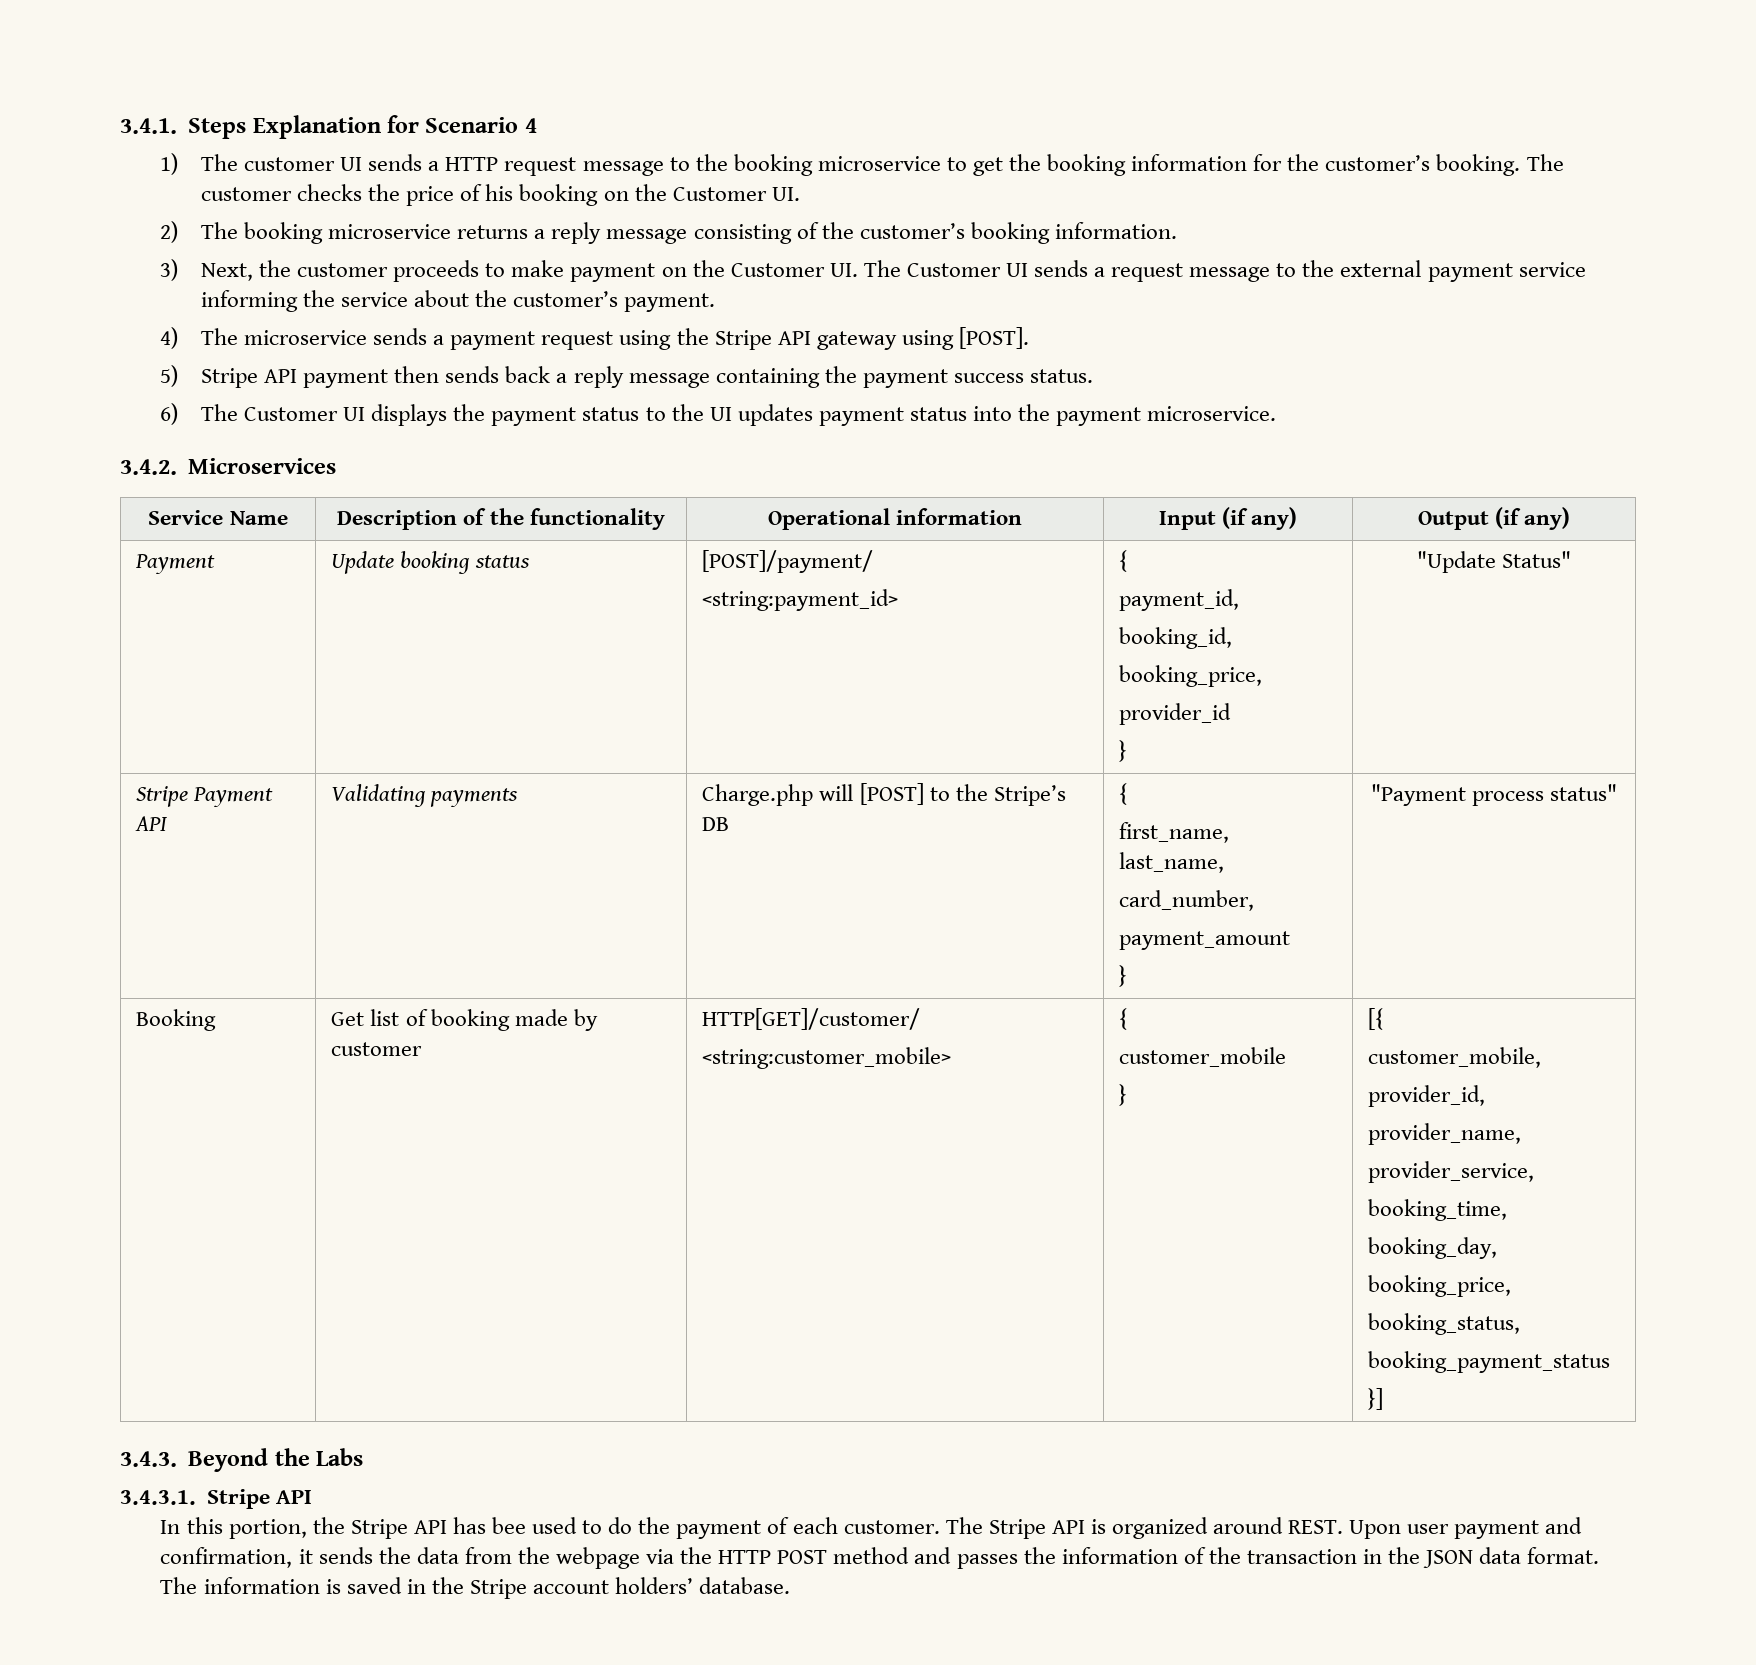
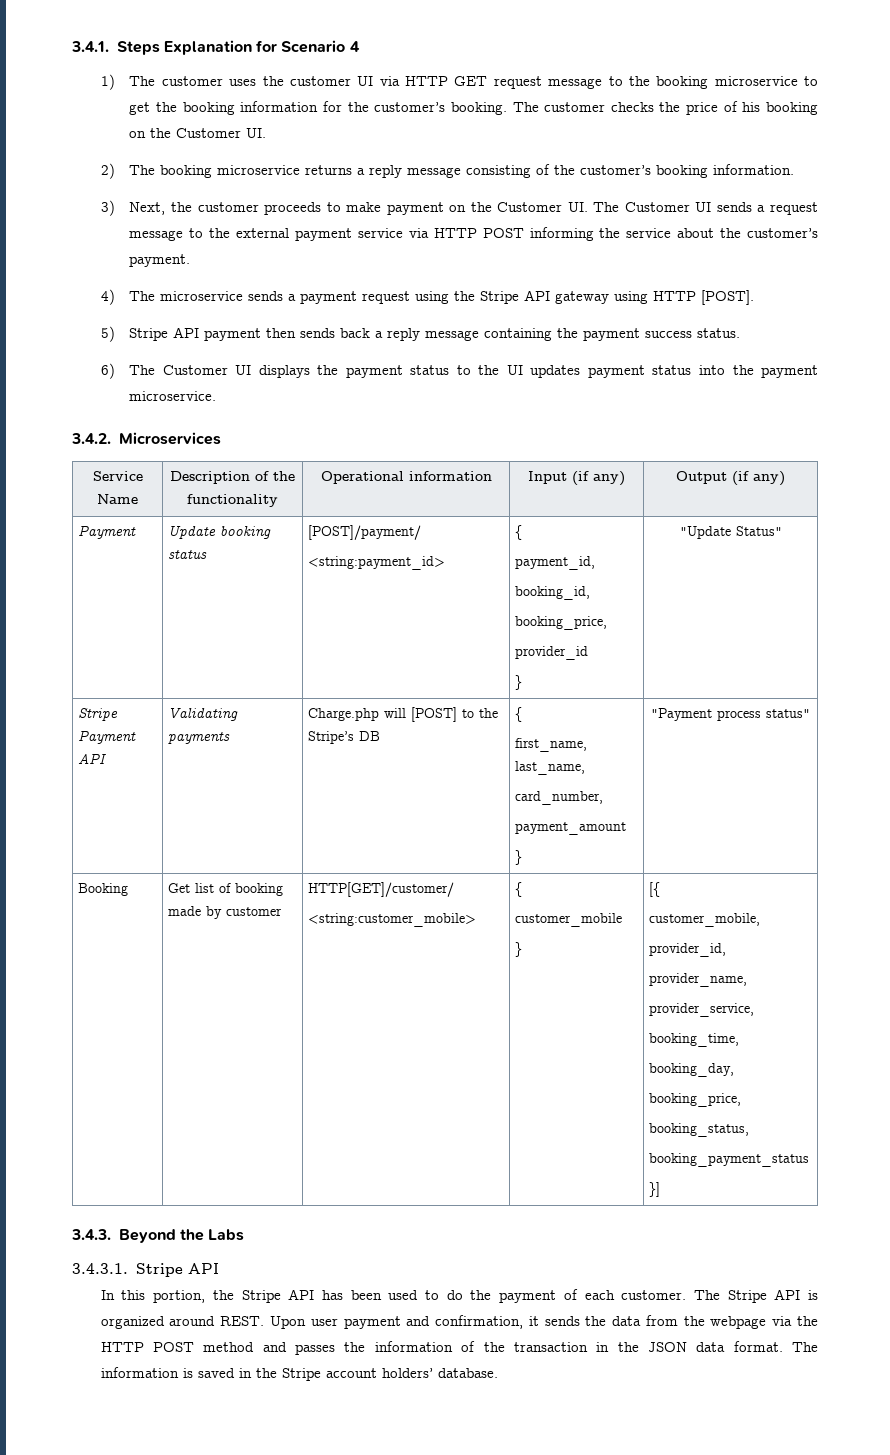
[340,154,499,171] UI sends a HTTP -> [229,76,488,86] uses the customer UI via HTTP GET
(1586, 269) none -> [408,228,524,238] via HTTP POST
(954, 340) none -> [653,291,697,301] HTTP
[492,1517,527,1534] bee -> [350,1290,382,1300] been

